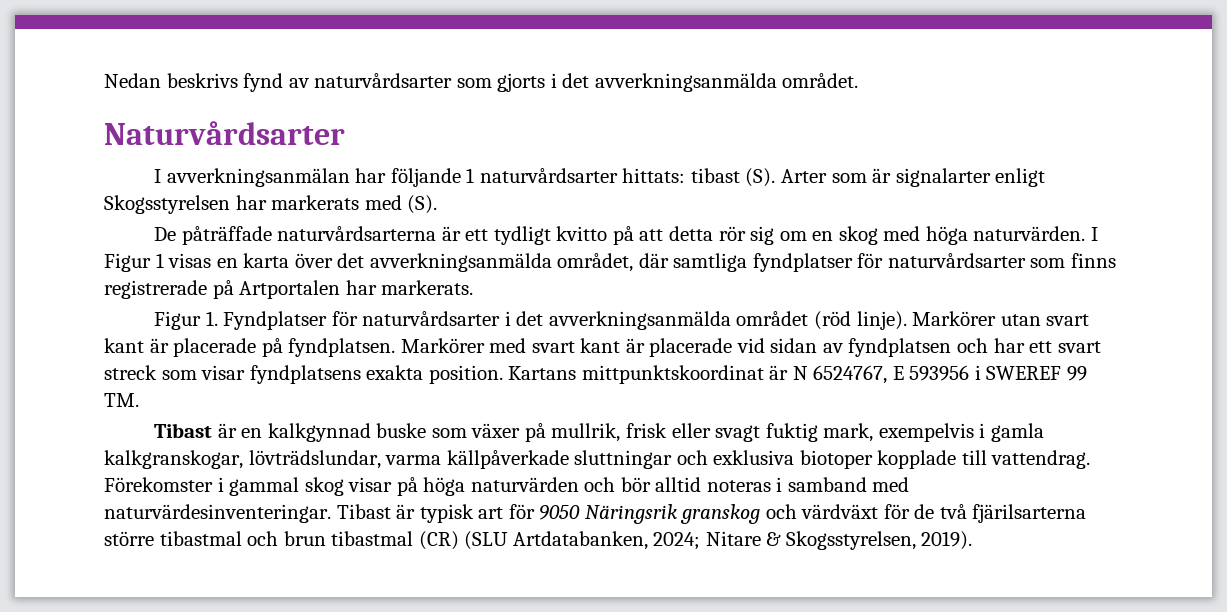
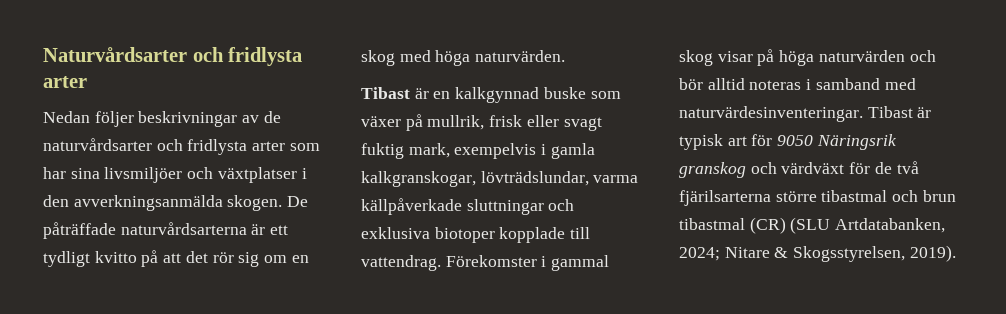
[104,73,859,92] [104,121,345,145] [154,168,1046,187] [104,195,438,214] Nedan beskrivs fynd av naturvårdsarter som gjorts i det avverkningsanmälda området. // Naturvårdsarter // I avverkningsanmälan har följande 1 naturvårdsarter hittats: tibast (S). Arter som är signalarter enligt Skogsstyrelsen har markerats med (S). // -> [43,47,303,66] [43,76,87,88] [43,111,281,127] [43,138,320,155] [43,167,307,183] [43,195,283,211] Naturvårdsarter och fridlysta arter // Nedan följer beskrivningar av de naturvårdsarter och fridlysta arter som har sina livsmiljöer och växtplatser i den avverkningsanmälda skogen.
[669,226,714,241] detta -> [185,251,208,263] det
[1090,227,1098,241] [104,253,1117,272] [104,280,474,299] [154,311,1090,330] [104,338,1101,357] [104,365,1088,384] [104,393,139,407] I Figur 1 visas en karta över det avverkningsanmälda området, där samtliga fyndplatser för naturvårdsarter som finns registrerade på Artportalen har markerats. // Figur 1. Fyndplatser för naturvårdsarter i det avverkningsanmälda området (röd linje). Markörer utan svart kant är placerade på fyndplatsen. Markörer med svart kant är placerade vid sidan av fyndplatsen och har ett svart streck som visar fyndplatsens exakta position. Kartans mittpunktskoordinat är N 6524767, E 593956 i SWEREF 99 TM. -> (566, 56) none

